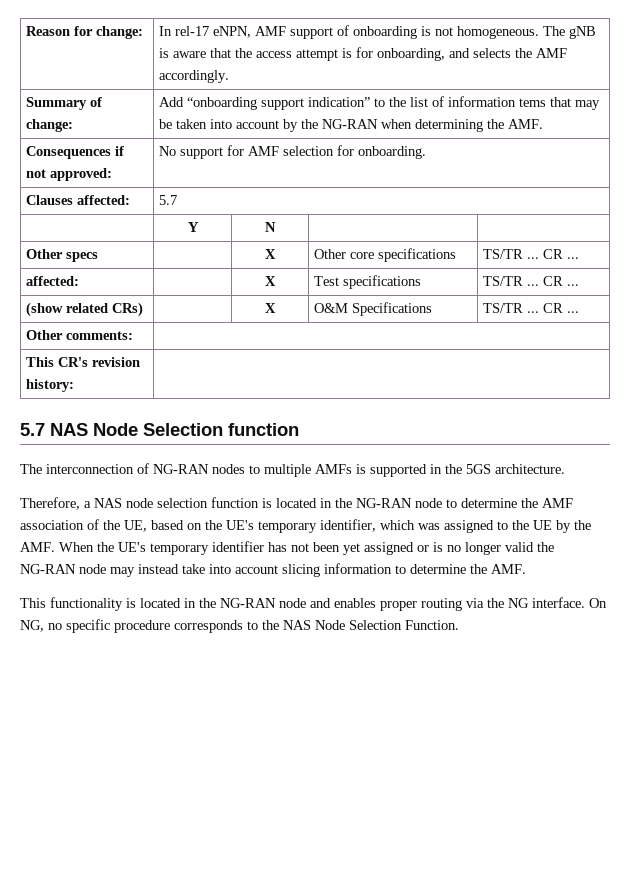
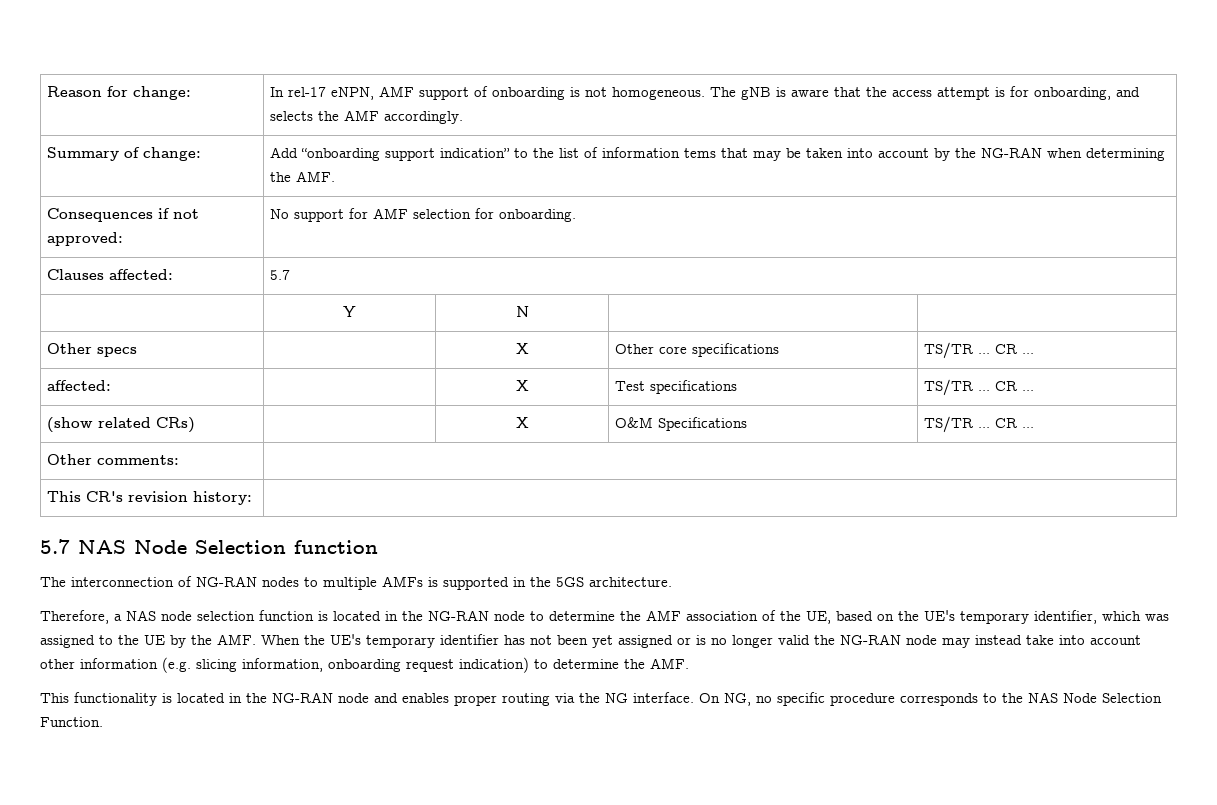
[282,563,392,577] slicing information -> [40,657,529,673] other information (e.g. slicing information, onboarding request indication)

